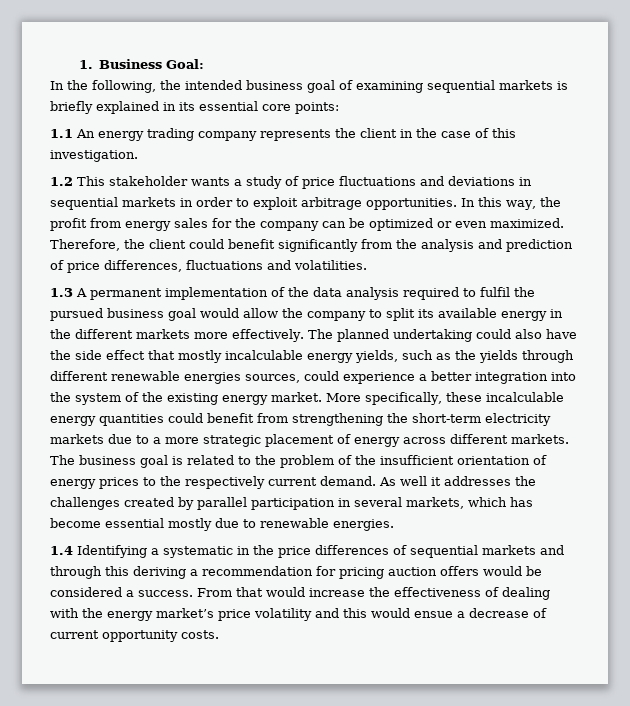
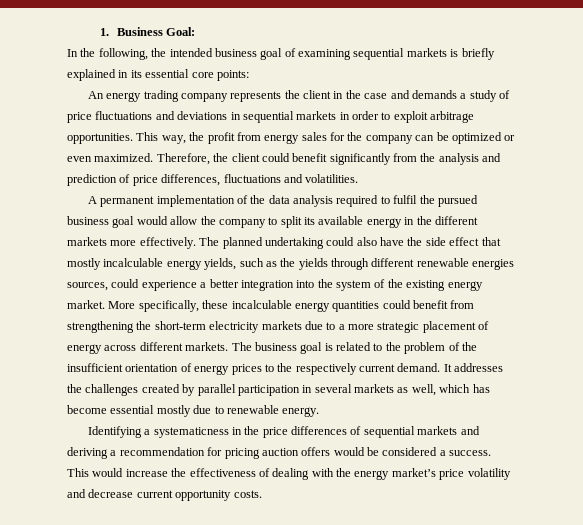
[50,129,73,138] 1.1 -> (249, 75) none
[475,128,516,138] [50,150,138,162] [50,176,230,186] of this investigation. // 1.2 This stakeholder wants -> [390,90,457,99] and demands
[461,197,502,207] In this -> [136,132,159,141] This
[50,288,73,297] 1.3 -> (359, 178) none
[379,476,441,486] As well it -> [443,364,452,372] It
[406,497,464,509] markets, -> [354,384,436,396] markets as well,
[333,519,394,531] [50,546,73,555] energies. // 1.4 -> [282,407,320,417] energy. //
[163,546,233,558] systematic -> [153,427,229,438] systematicness
[50,566,129,579] through this -> (480, 430) none
[197,587,263,597] From that -> [67,468,89,477] This
[343,608,547,618] this would ensue a decrease of -> [88,489,134,498] decrease

